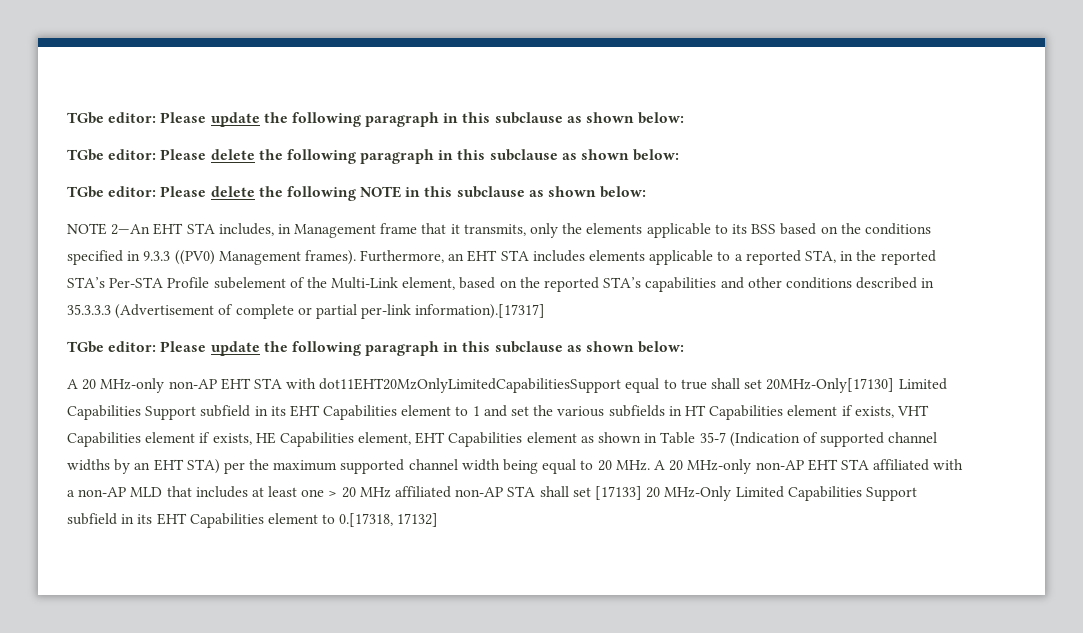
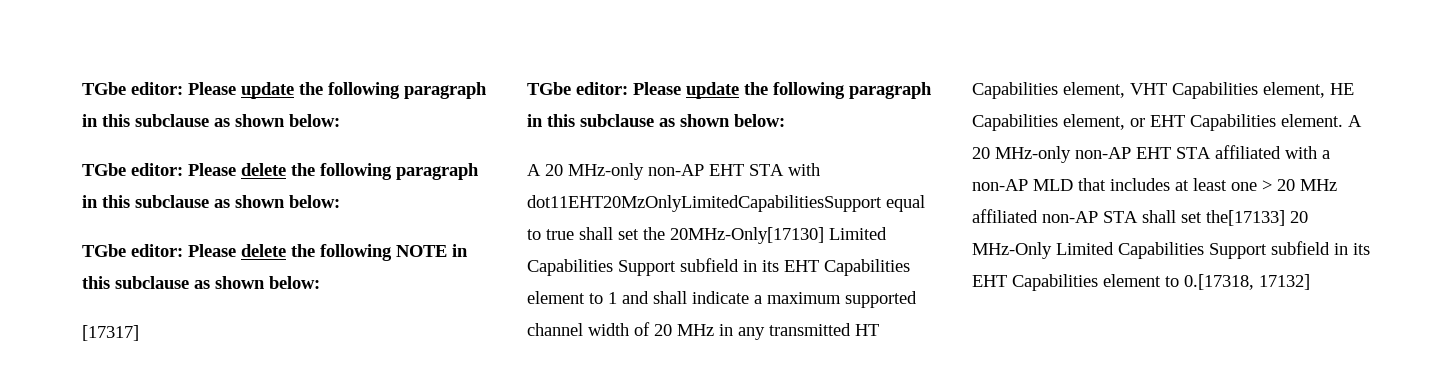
[67,223,931,238] [67,250,936,265] [67,277,935,292] [67,304,546,319] NOTE 2—An EHT STA includes, in Management frame that it transmits, only the elements applicable to its BSS based on the conditions specified in 9.3.3 ((PV0) Management frames). Furthermore, an EHT STA includes elements applicable to a reported STA, in the reported STA’s Per-STA Profile subelement of the Multi-Link element, based on the reported STA’s capabilities and other conditions described in 35.3.3.3 (Advertisement of complete or partial per-link information).[17317] -> [82,325,139,341] [17317]
(763, 384) none -> [643,227,665,240] the
[511,405,929,420] [67,432,938,447] [67,459,650,474] set the various subfields in HT Capabilities element if exists, VHT Capabilities element if exists, HE Capabilities element, EHT Capabilities element as shown in Table 35-7 (Indication of supported channel widths by an EHT STA) per the maximum supported channel width being equal to 20 MHz. -> [653,291,917,308] [527,322,879,340] [972,82,1354,99] [972,114,1343,131] shall indicate a maximum supported channel width of 20 MHz in any transmitted HT Capabilities element, VHT Capabilities element, HE Capabilities element, or EHT Capabilities element.
[594,486,642,500] [17133] -> [1206,210,1285,226] the[17133]

